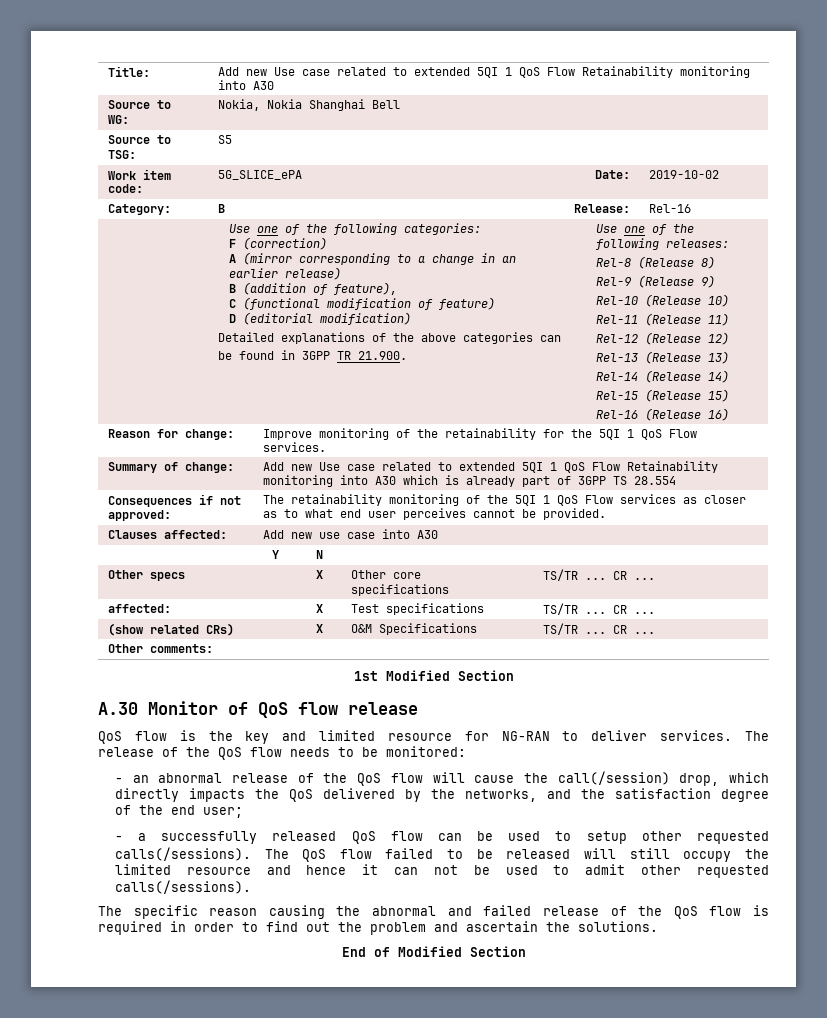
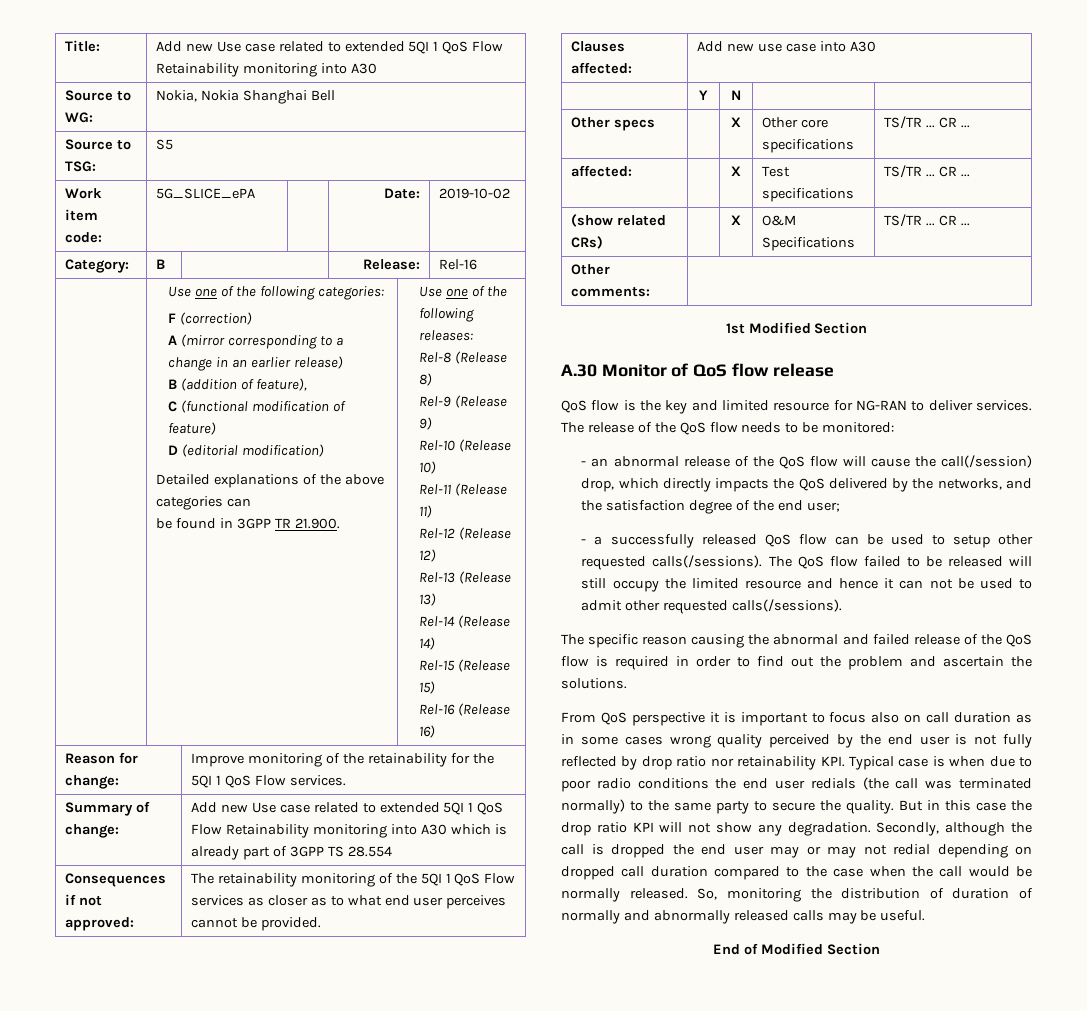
(658, 926) none -> [561,712,1032,726] [561,734,1032,748] [561,756,1032,770] [561,777,1032,792] [561,799,1032,814] [561,822,1032,836] [561,844,1032,858] [561,866,1032,880] [561,888,1033,902] [561,910,926,924] // From QoS perspective it is important to focus also on call duration as in some cases wrong quality perceived by the end user is not fully reflected by drop ratio nor retainability KPI. Typical case is when due to poor radio conditions the end user redials (the call was terminated normally) to the same party to secure the quality. But in this case the drop ratio KPI will not show any degradation. Secondly, although the call is dropped the end user may or may not redial depending on dropped call duration compared to the case when the call would be normally released. So, monitoring the distribution of duration of normally and abnormally released calls may be useful.

